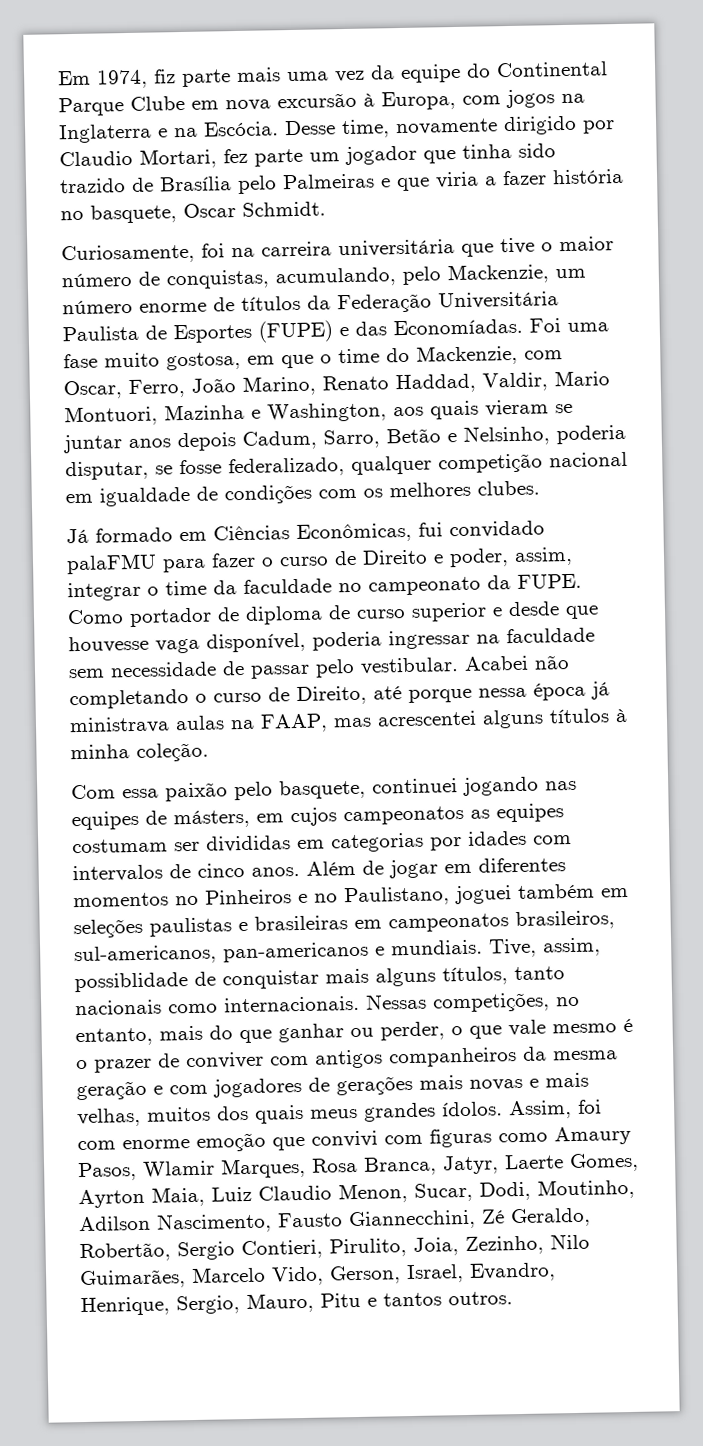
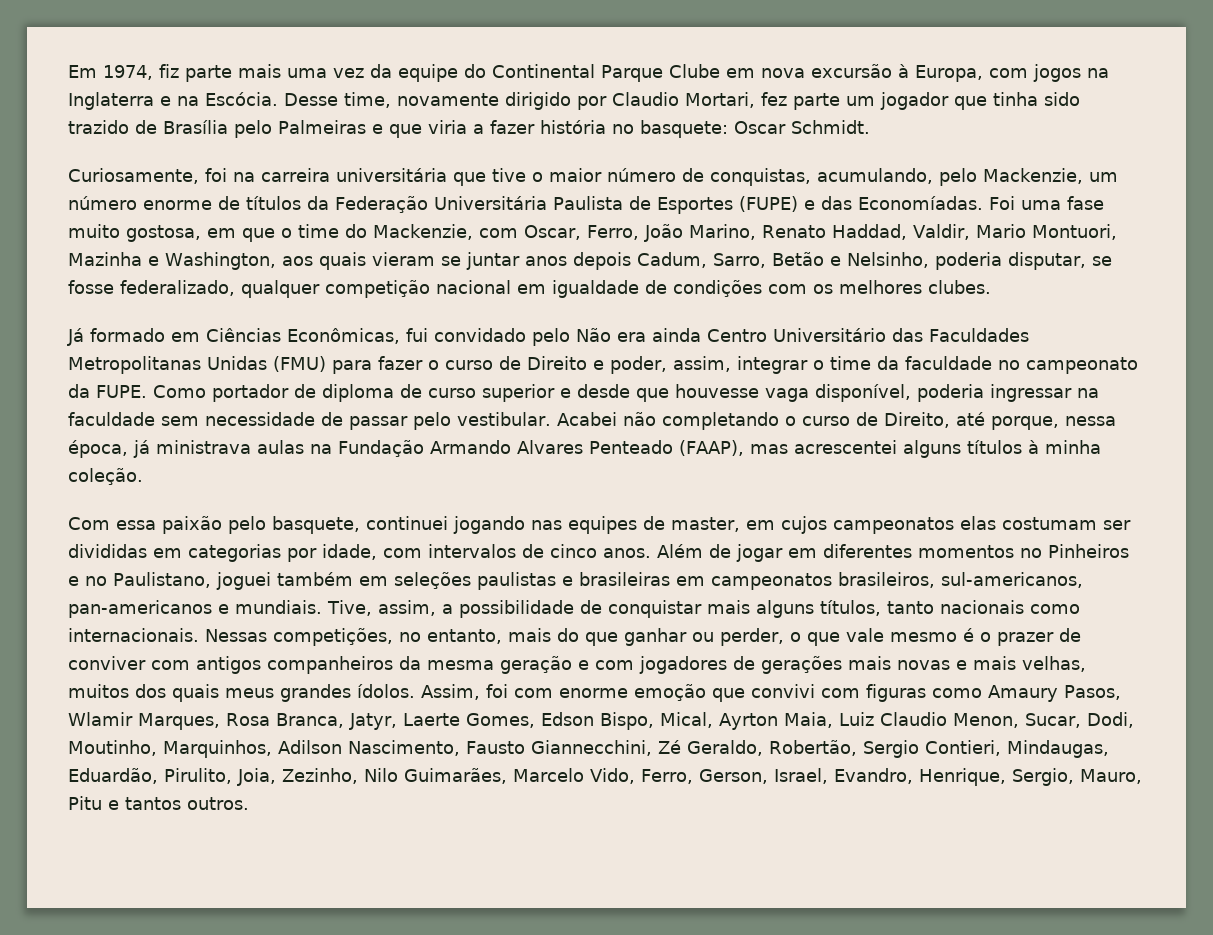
[90,204,177,224] basquete, -> [639,120,728,138] basquete:
[66,553,157,575] palaFMU -> [532,328,1029,346] [68,356,326,374] pelo Não era ainda Centro Universitário das Faculdades Metropolitanas Unidas (FMU)
[408,682,586,703] porque nessa época -> [990,416,1116,430] [68,440,128,458] porque, nessa época,
[260,713,328,733] FAAP, -> [338,440,744,457] Fundação Armando Alvares Penteado (FAAP),
[173,809,250,829] másters, -> [671,517,740,532] master,
[470,803,564,823] as equipes -> [960,516,996,530] elas
[468,830,527,846] idades -> [322,544,377,560] idade,
[74,972,188,993] possiblidade -> [442,600,574,618] a possibilidade
(639, 1162) none -> [540,712,713,730] Edson Bispo, Mical,
(635, 1189) none -> [163,740,272,758] Marquinhos,
(323, 1249) none -> [1006,740,1109,758] [68,768,158,784] Mindaugas, Eduardão,
(324, 1276) none -> [641,769,693,784] Ferro,

